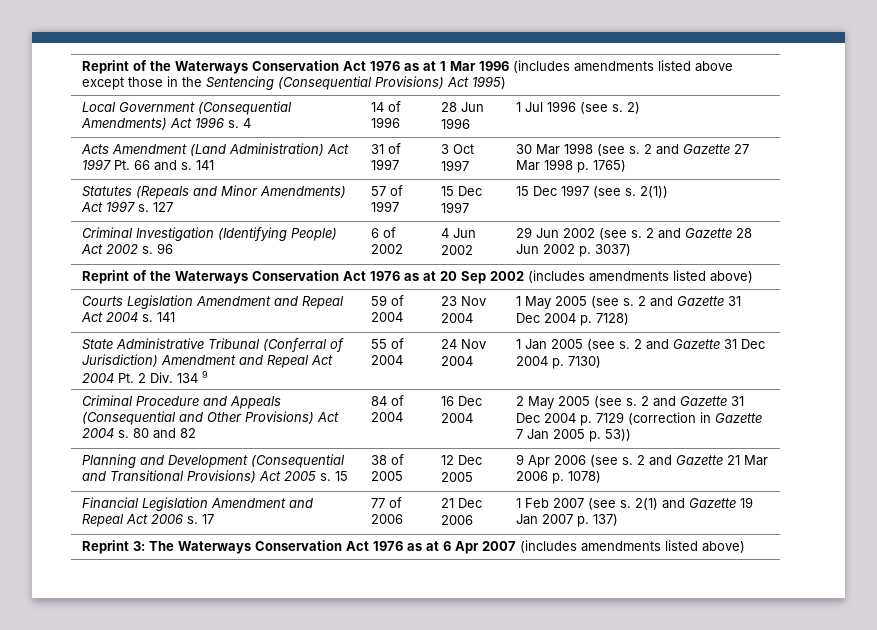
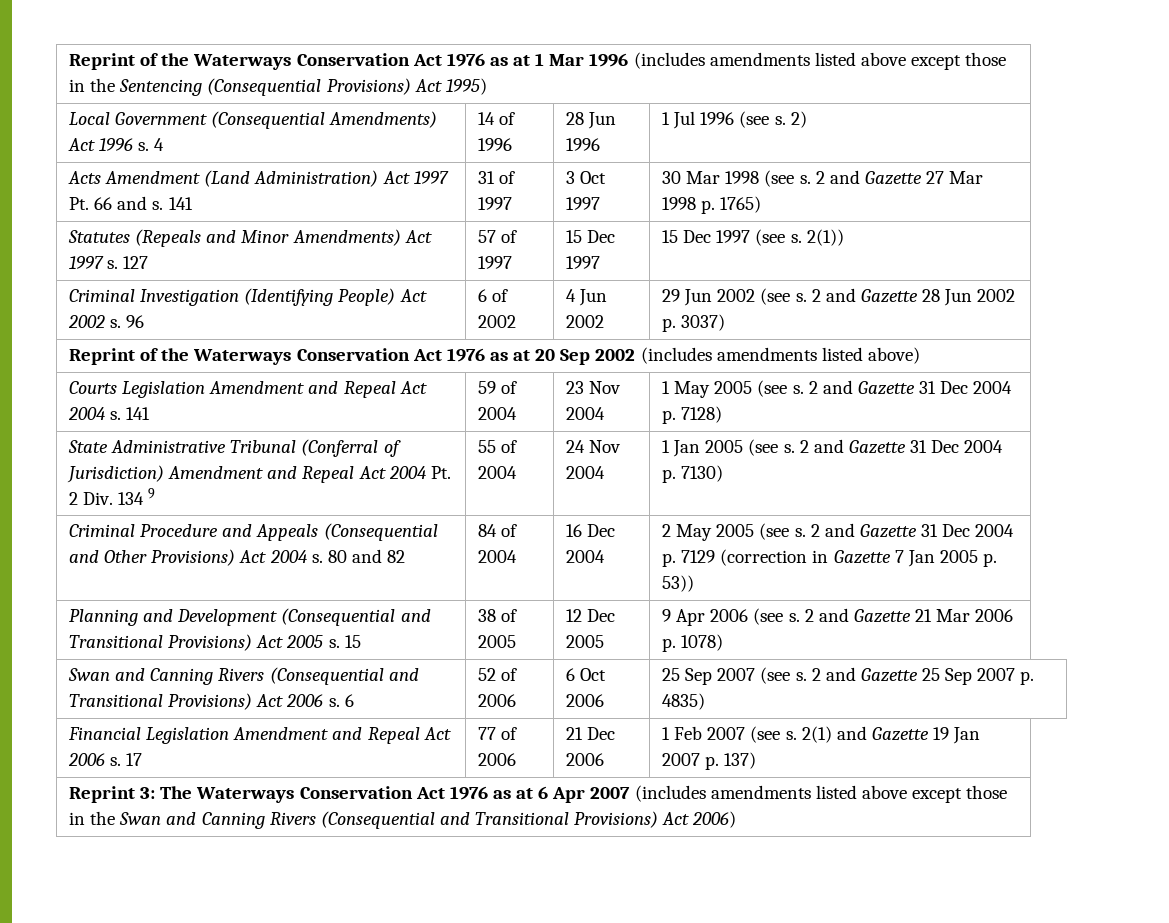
(602, 477) none -> [68,667,419,685] [69,693,354,710] [478,668,518,681] [478,694,517,707] [566,668,607,681] [566,694,605,707] [662,667,1035,685] [662,693,706,710] // Swan and Canning Rivers (Consequential and Transitional Provisions) Act 2006 s. 6 | 52 of 2006 | 6 Oct 2006 | 25 Sep 2007 (see s. 2 and Gazette 25 Sep 2007 p. 4835)
[702,541,746,553] above) -> [861,785,1008,803] [69,811,737,829] above except those in the Swan and Canning Rivers (Consequential and Transitional Provisions) Act 2006)

